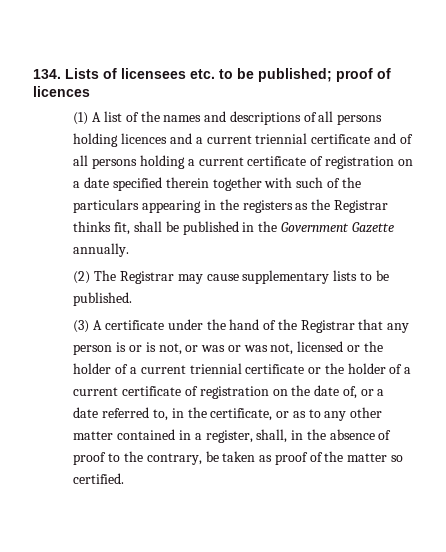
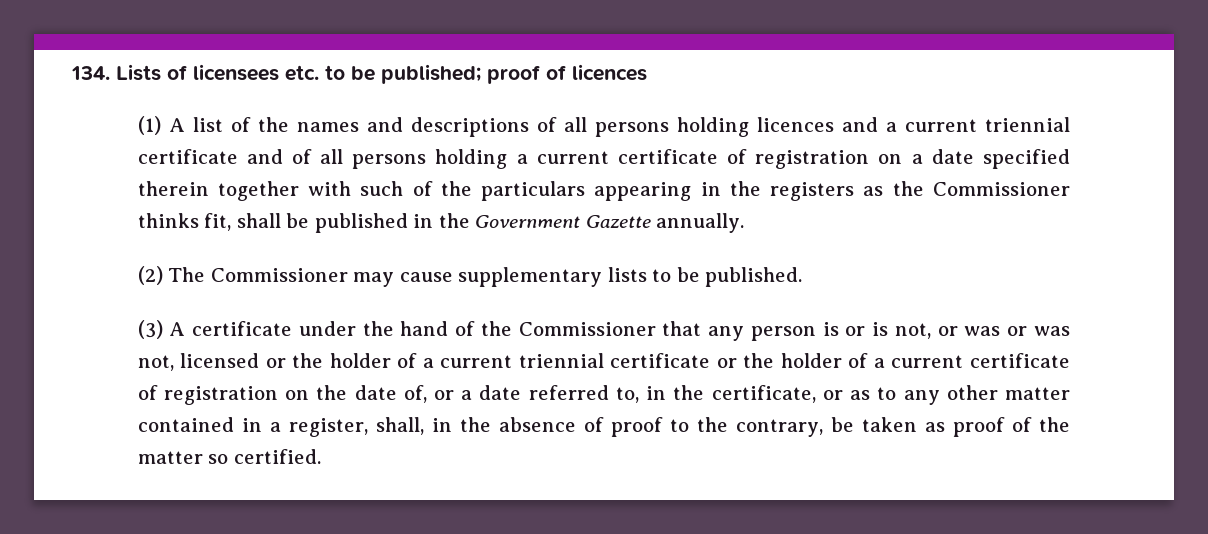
[333,200,388,213] Registrar -> [932,182,1070,196] Commissioner
[120,271,175,284] Registrar -> [210,268,348,282] Commissioner
[300,320,355,333] Registrar -> [518,322,656,336] Commissioner

